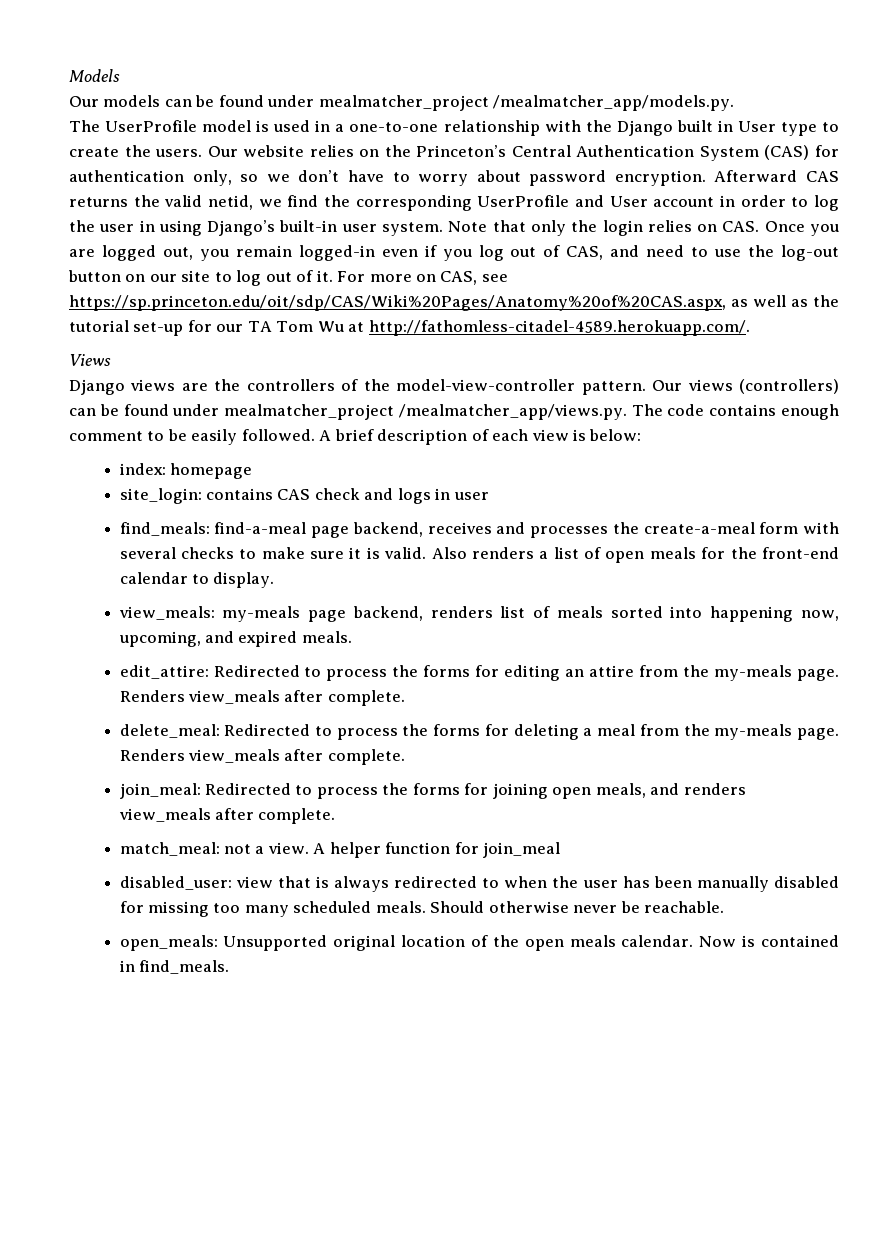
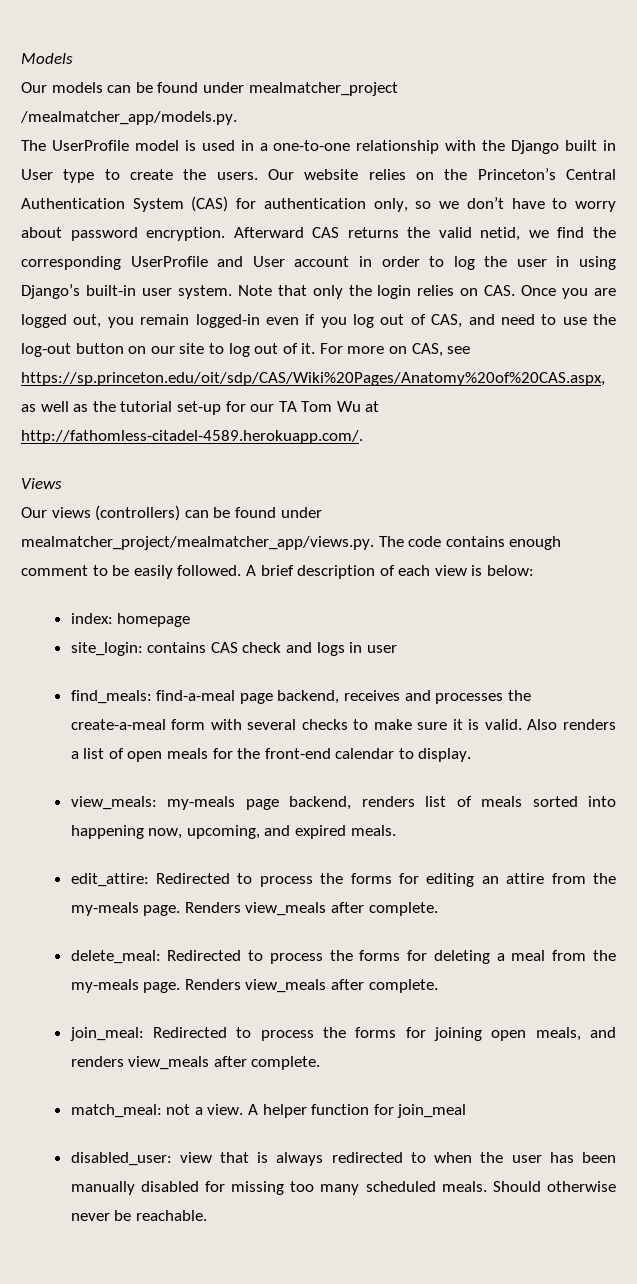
[69,379,646,395] Django views are the controllers of the model-view-controller pattern. -> (62, 483) none
[224,404,627,420] mealmatcher_project /mealmatcher_app/views.py. -> [21,536,374,550] mealmatcher_project/mealmatcher_app/views.py.
[119,935,839,951] [119,960,230,974] // open_meals: Unsupported original location of the open meals calendar. Now is contained in find_meals. -> (207, 1215) none

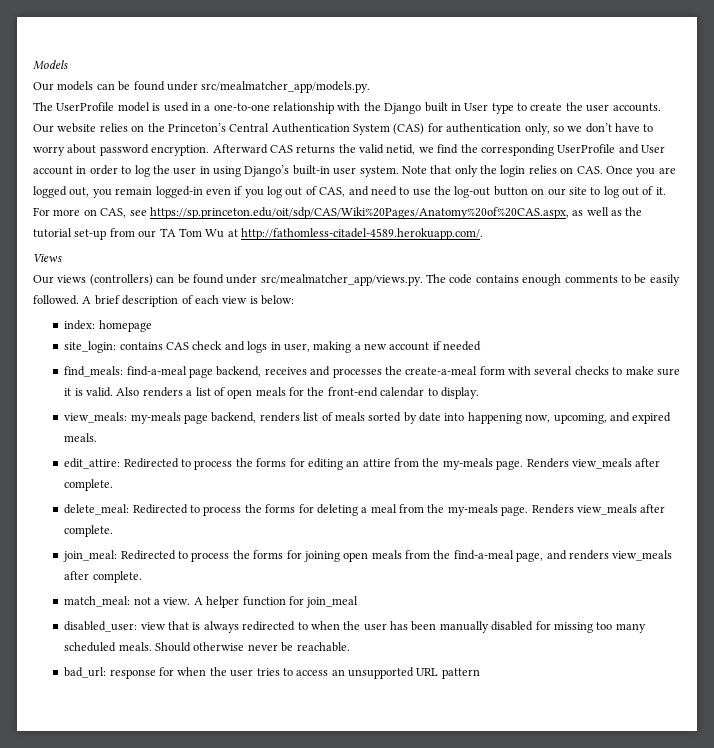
[248,82,398,96] [20,111,237,125] mealmatcher_project /mealmatcher_app/models.py. -> [201,81,371,93] src/mealmatcher_app/models.py.
[216,172,258,180] users. -> [586,103,661,112] user accounts.
[225,401,246,412] for -> [109,228,135,237] from
[21,536,374,550] mealmatcher_project/mealmatcher_app/views.py. -> [260,274,423,286] src/mealmatcher_app/views.py.
[21,565,88,576] comment -> [564,275,618,283] comments
[366,645,397,653] user -> [283,341,482,353] user, making a new account if needed
(578, 801) none -> [403,412,442,424] by date
[535,1027,581,1041] meals, -> [371,550,544,562] meals from the find-a-meal page,
(207, 1215) none -> [64,667,480,679] // bad_url: response for when the user tries to access an unsupported URL pattern

